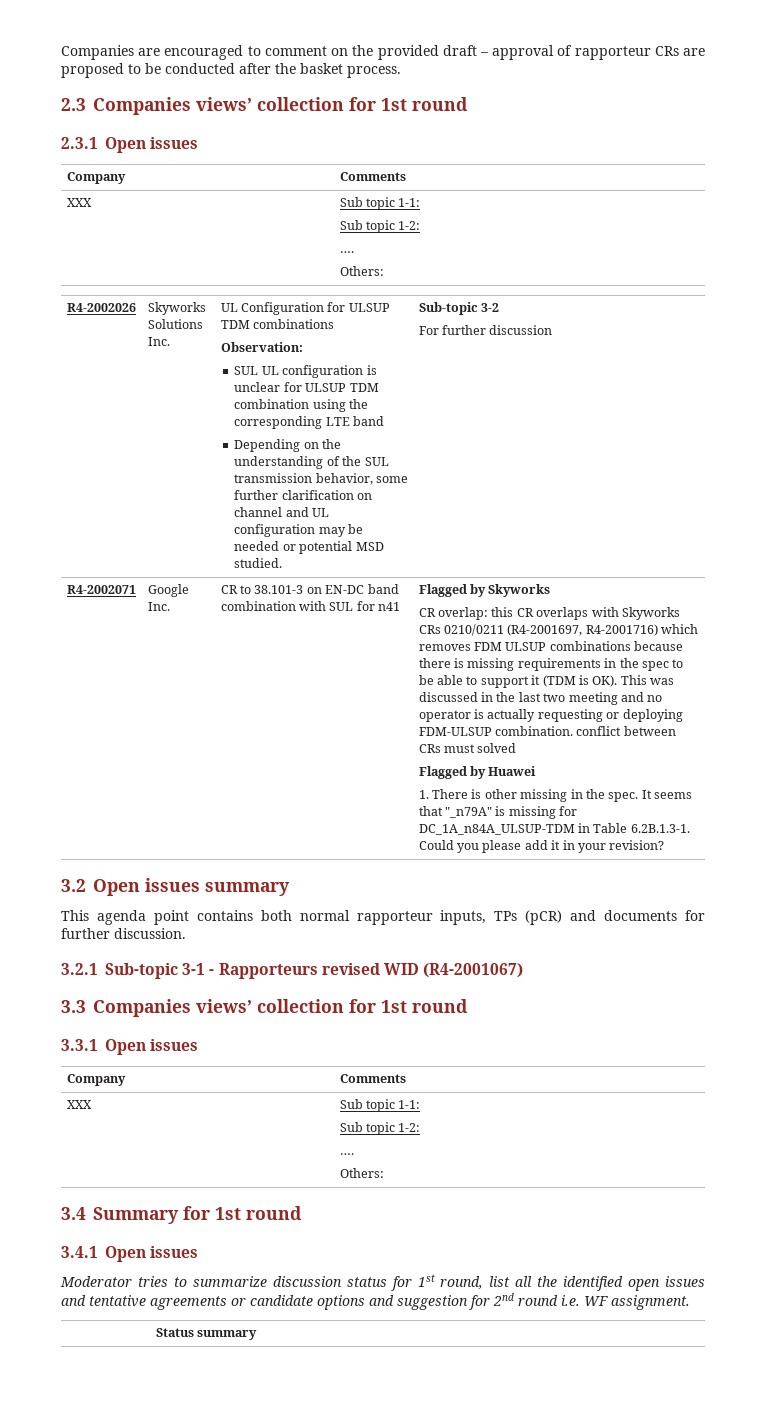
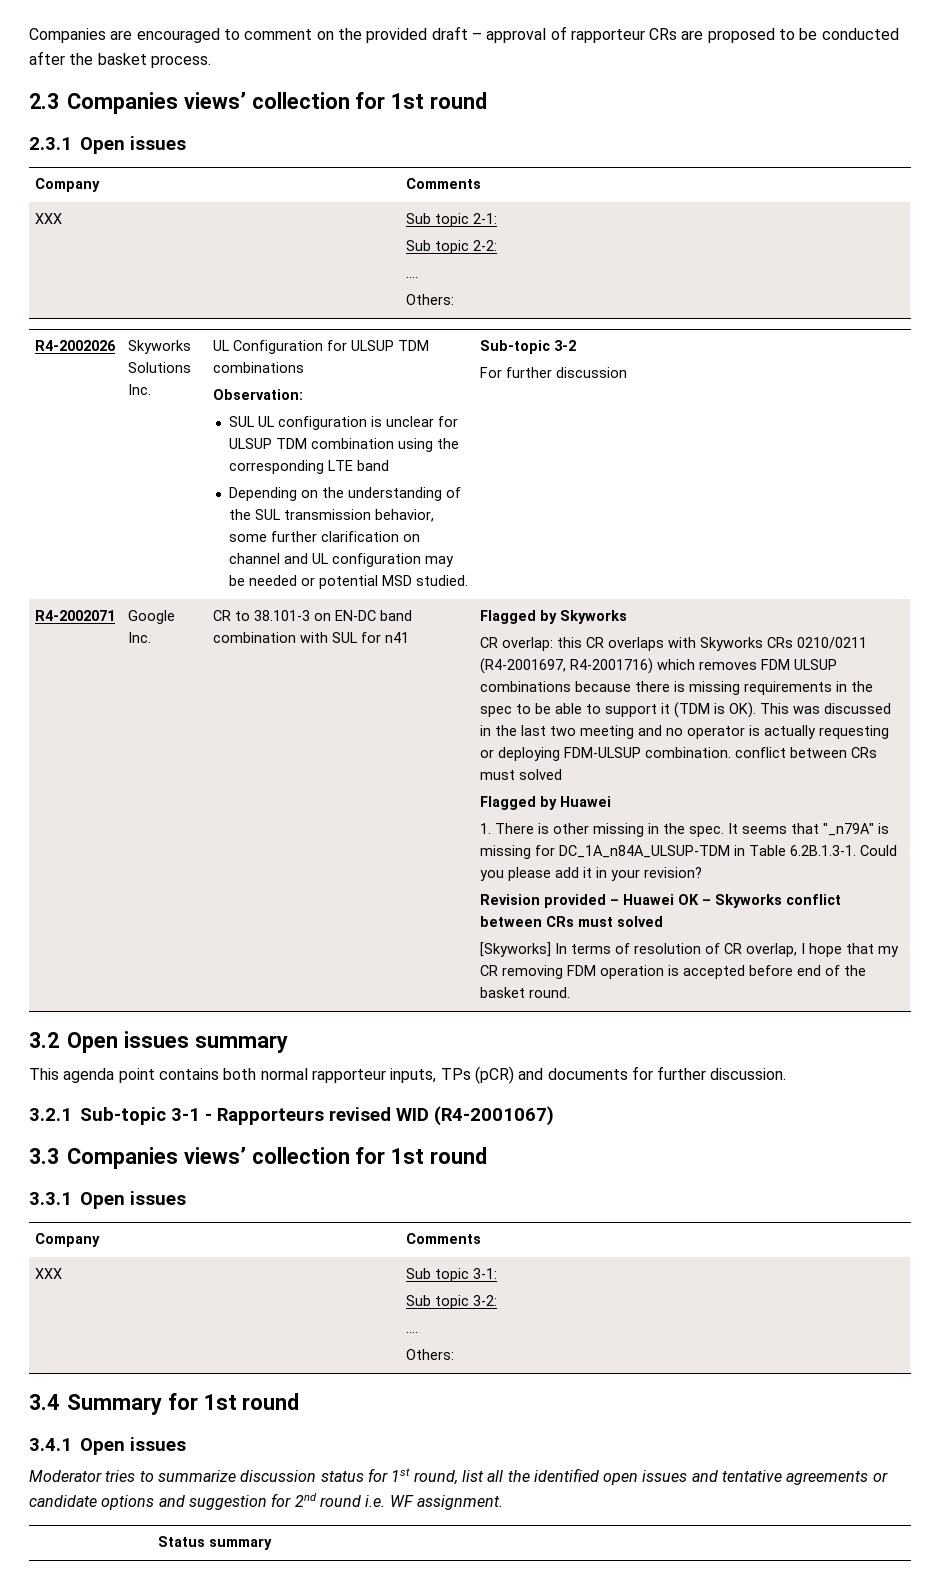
[398,198,421,207] [339,220,421,233] 1-1: // Sub topic 1-2: -> [473,213,498,224] [406,240,498,254] 2-1: // Sub topic 2-2:
(665, 845) none -> [480,894,842,908] [480,916,664,927] [480,942,900,957] [480,965,867,979] [480,987,571,998] // Revision provided – Huawei OK – Skyworks conflict between CRs must solved // [Skyworks] In terms of resolution of CR overlap, I hope that my CR removing FDM operation is accepted before end of the basket round.
[398,1100,421,1109] [339,1122,421,1135] 1-1: // Sub topic 1-2: -> [473,1268,498,1279] [406,1295,498,1309] 3-1: // Sub topic 3-2:

